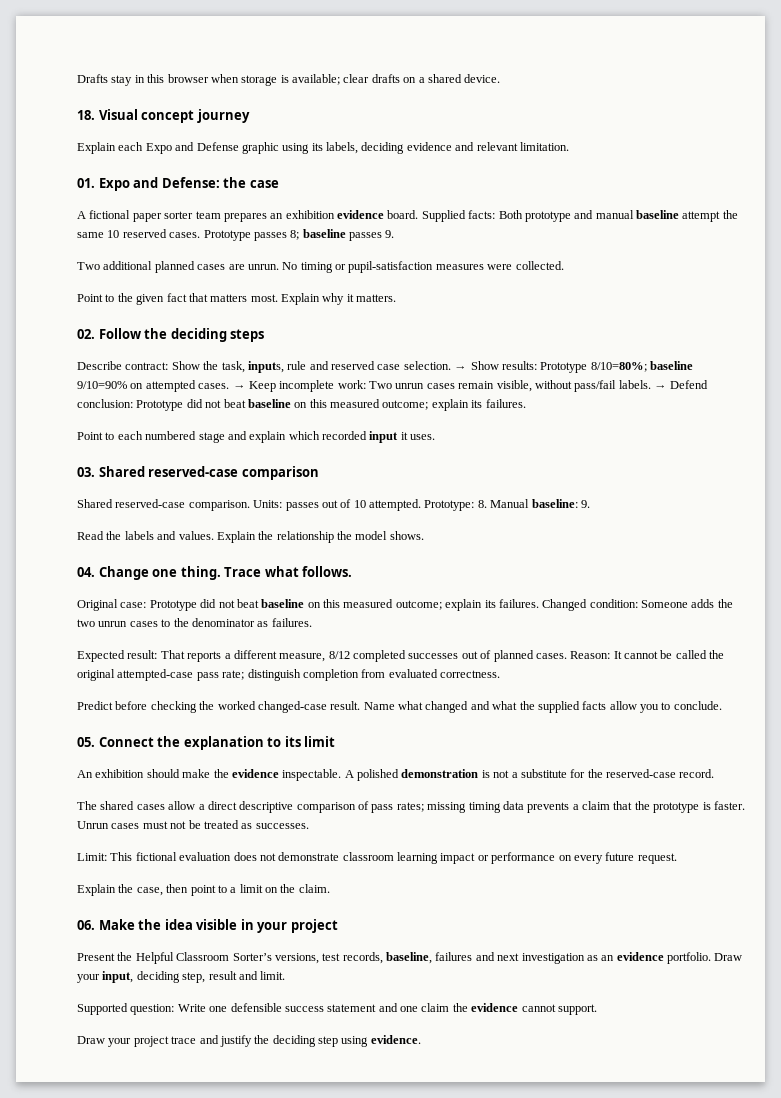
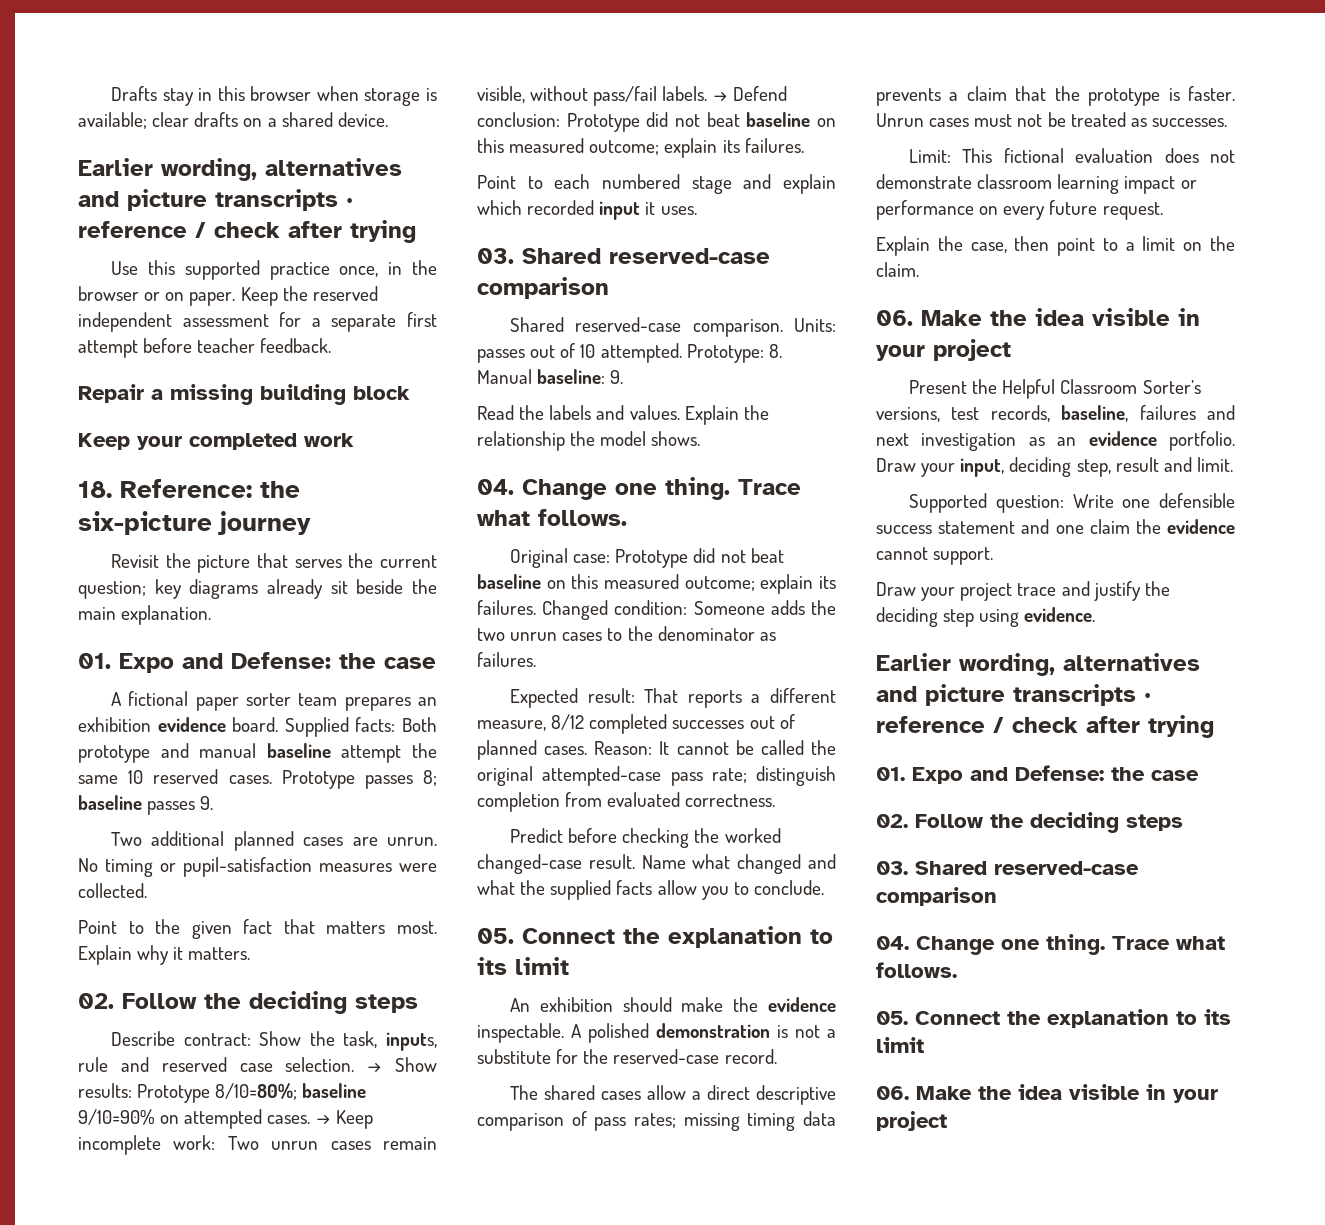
[77,109,250,123] [77,142,569,154] 18. Visual concept journey // Explain each Expo and Defense graphic using its labels, deciding evidence and relevant limitation. -> [78,158,402,181] [78,189,353,211] [78,220,416,243] [110,260,437,280] [78,286,378,306] [78,312,437,332] [78,338,332,358] [78,384,410,405] [78,433,354,450] [78,479,300,498] [78,511,311,535] [110,553,437,573] [78,579,437,599] [78,605,212,625] Earlier wording, alternatives and picture transcripts · reference / check after trying // Use this supported practice once, in the browser or on paper. Keep the reserved independent assessment for a separate first attempt before teacher feedback. // Repair a missing building block // Keep your completed work // 18. Reference: the six-picture journey // Revisit the picture that serves the current question; key diagrams already sit beside the main explanation.
(421, 1039) none -> [876,653,1200,676] [876,684,1151,706] [876,715,1214,738] [876,765,1199,784] [876,812,1183,833] [876,861,1139,875] [876,887,997,906] [876,934,1225,955] [876,962,957,978] [876,1009,1231,1028] [876,1037,924,1053] [876,1084,1218,1103] [876,1111,947,1131] // Earlier wording, alternatives and picture transcripts · reference / check after trying // 01. Expo and Defense: the case // 02. Follow the deciding steps // 03. Shared reserved-case comparison // 04. Change one thing. Trace what follows. // 05. Connect the explanation to its limit // 06. Make the idea visible in your project

